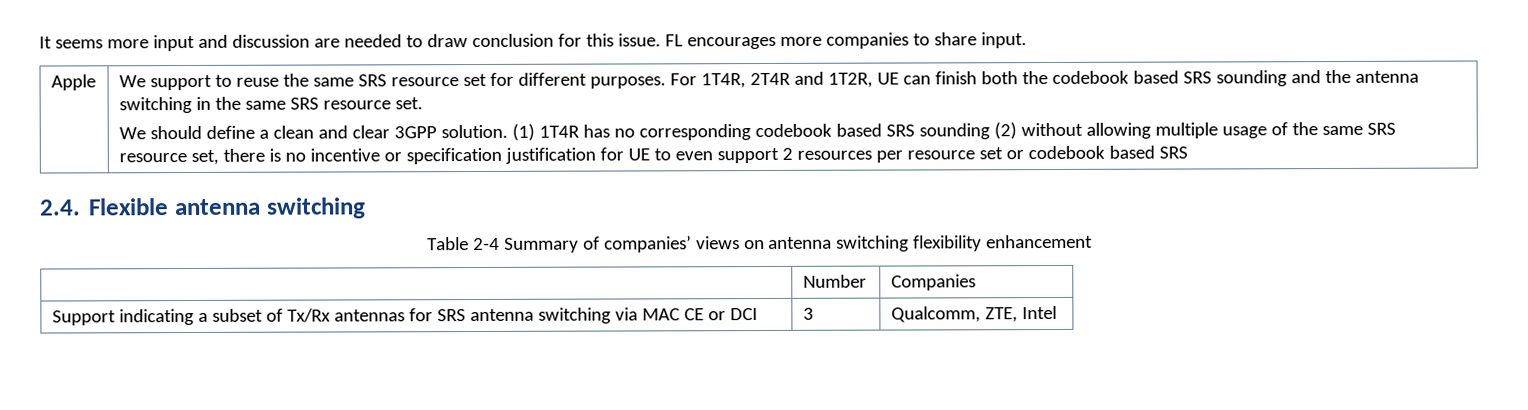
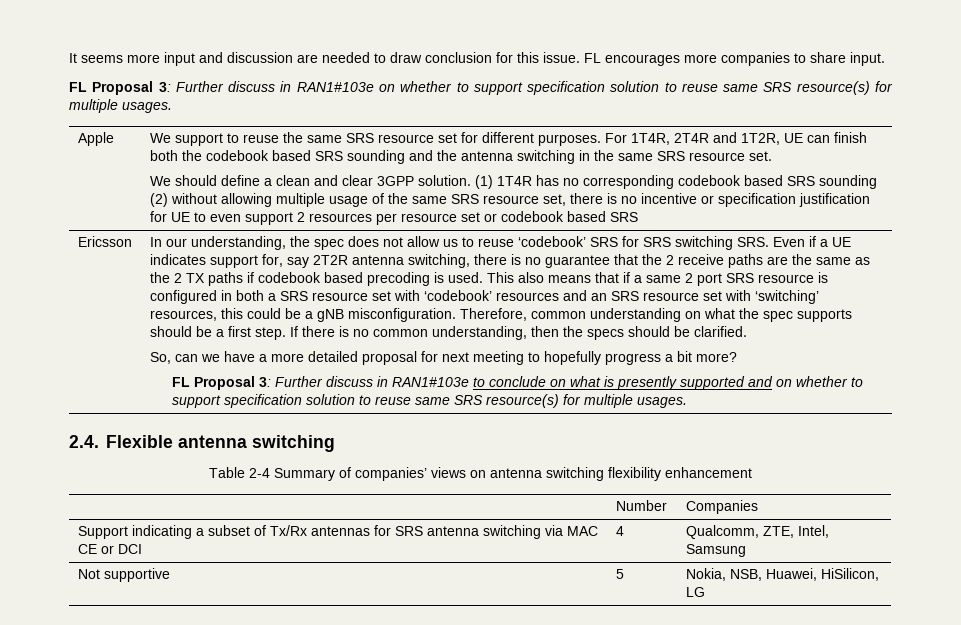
(1027, 40) none -> [69,81,894,95] [69,99,172,113] // FL Proposal 3: Further discuss in RAN1#103e on whether to support specification solution to reuse same SRS resource(s) for multiple usages.
(1188, 152) none -> [77,236,132,247] [149,236,851,250] [149,254,870,268] [149,272,828,286] [149,290,819,304] [149,308,852,322] [149,326,747,340] [149,351,737,365] [171,376,863,390] [171,394,687,408] // Ericsson | In our understanding, the spec does not allow us to reuse ‘codebook’ SRS for SRS switching SRS. Even if a UE indicates support for, say 2T2R antenna switching, there is no guarantee that the 2 receive paths are the same as the 2 TX paths if codebook based precoding is used. This also means that if a same 2 port SRS resource is configured in both a SRS resource set with ‘codebook’ resources and an SRS resource set with ‘switching’ resources, this could be a gNB misconfiguration. Therefore, common understanding on what the spec supports should be a first step. If there is no common understanding, then the specs should be clarified. // So, can we have a more detailed proposal for next meeting to hopefully progress a bit more? // FL Proposal 3: Further discuss in RAN1#103e to conclude on what is presently supported and on whether to support specification solution to reuse same SRS resource(s) for multiple usages.
[802,307,814,320] 3 -> [615,526,624,536] 4
[1021,305,1057,320] Intel -> [797,525,829,538] [685,544,746,557] [77,568,170,582] [615,569,624,579] [685,568,879,581] [685,587,705,597] Intel, Samsung // Not supportive | 5 | Nokia, NSB, Huawei, HiSilicon, LG

